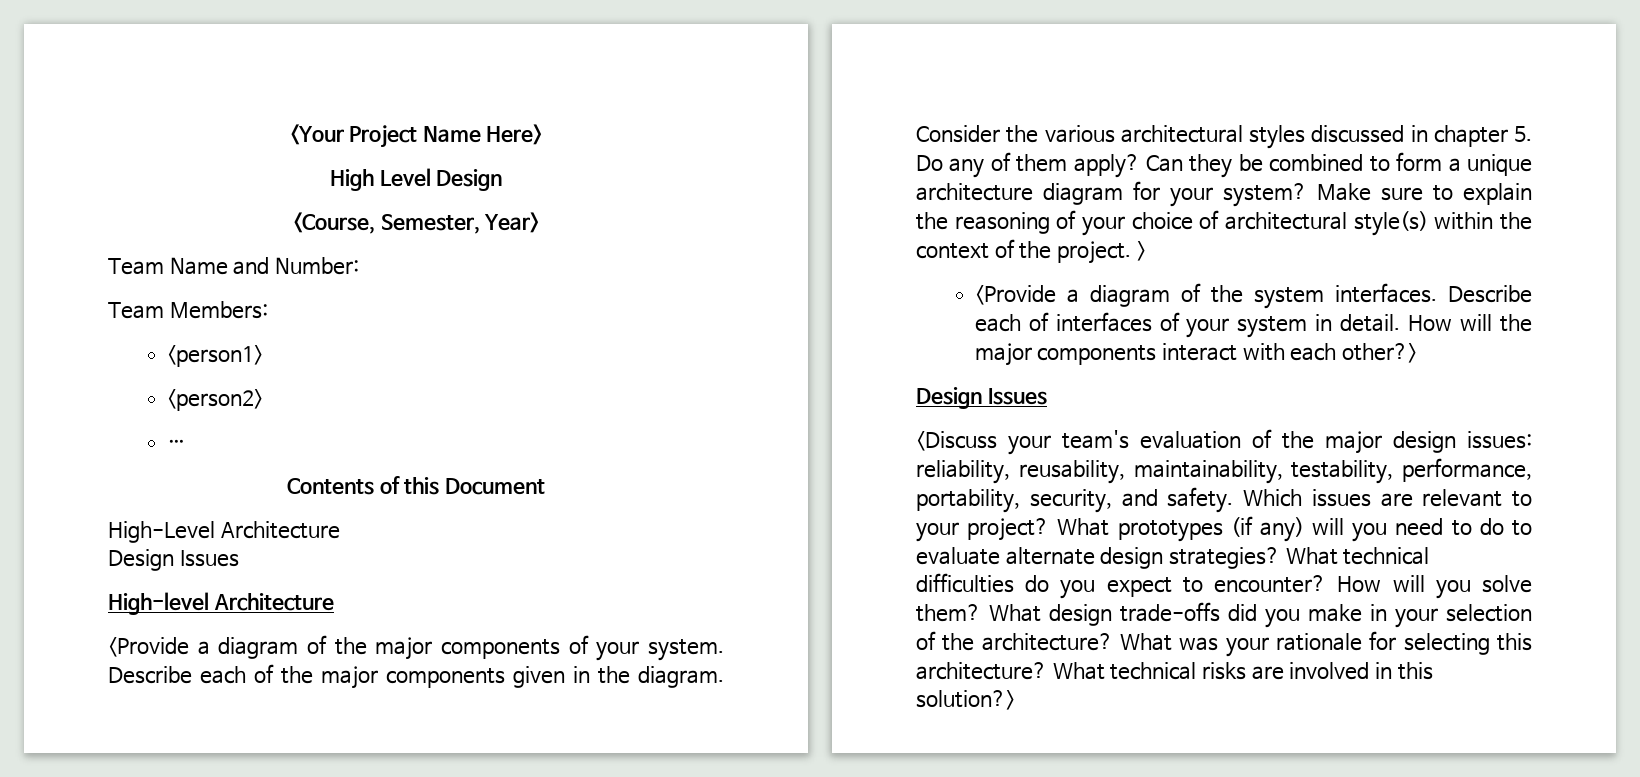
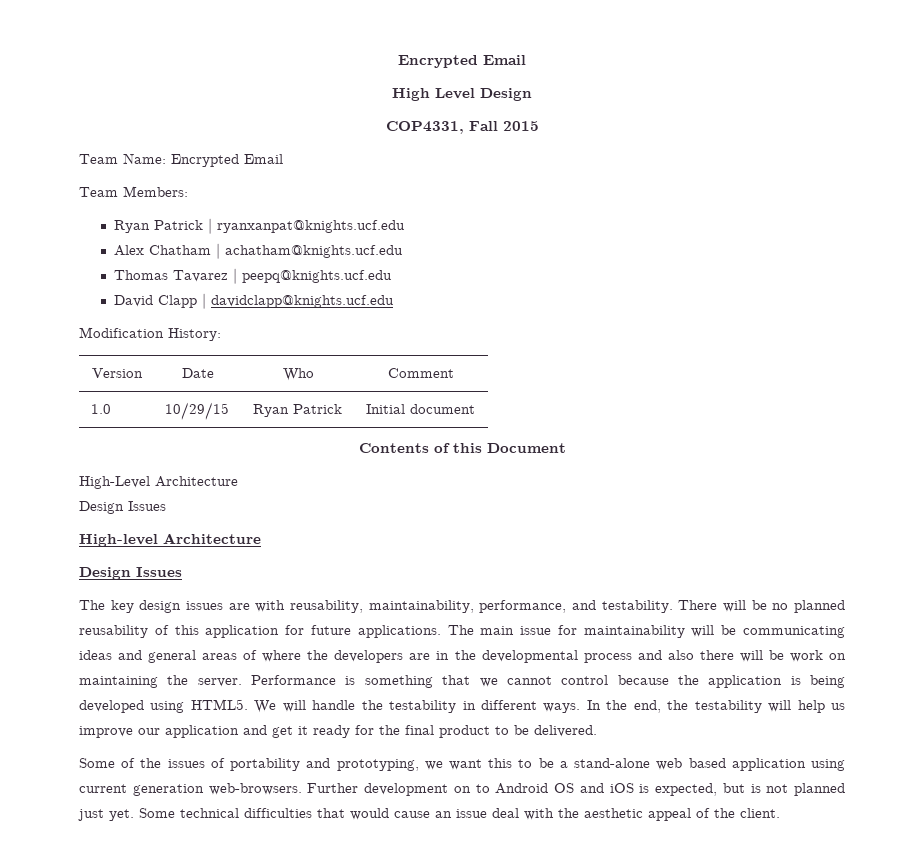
[289,124,543,148] <Your Project Name Here> -> [398,55,526,68] Encrypted Email
[292,212,540,234] [108,257,359,275] [108,301,268,319] [166,345,263,367] [166,389,263,411] [166,439,186,449] <Course, Semester, Year> // Team Name and Number: // Team Members: // <person1> // <person2> // … -> [385,121,539,134] [79,153,283,167] [79,186,188,197] [113,218,405,234] [113,243,403,259] [113,268,392,284] [113,293,394,309] [79,327,221,341] [91,368,143,378] [181,368,214,378] [282,368,314,381] [388,368,454,378] [90,404,111,414] [164,402,229,420] [252,404,342,417] [365,404,475,414] COP4331, Fall 2015 // Team Name: Encrypted Email // Team Members: // Ryan Patrick | ryanxanpat@knights.ucf.edu // Alex Chatham | achatham@knights.ucf.edu // Thomas Tavarez | peepq@knights.ucf.edu // David Clapp | davidclapp@knights.ucf.edu // Modification History: // Version | Date | Who | Comment // 1.0 | 10/29/15 | Ryan Patrick | Initial document
[108,635,725,661] [108,664,725,689] [916,125,1532,149] [916,152,1532,178] [916,181,1532,207] [916,210,1532,236] [916,239,1146,264] [974,283,1532,309] [974,312,1532,338] [974,343,1418,366] [916,387,1047,409] [916,429,1532,455] [916,458,1533,484] [916,487,1532,513] [916,516,1532,542] [916,547,1430,569] [916,573,1533,599] [916,602,1532,628] [916,631,1532,657] [916,662,1433,680] [916,690,1015,710] <Provide a diagram of the major components of your system. Describe each of the major components given in the diagram. Consider the various architectural styles discussed in chapter 5. Do any of them apply? Can they be combined to form a unique architecture diagram for your system? Make sure to explain the reasoning of your choice of architectural style(s) within the context of the project. > // <Provide a diagram of the system interfaces. Describe each of interfaces of your system in detail. How will the major components interact with each other?> // Design Issues // <Discuss your team's evaluation of the major design issues: reliability, reusability, maintainability, testability, performance, portability, security, and safety. Which issues are relevant to your project? What prototypes (if any) will you need to do to evaluate alternate design strategies? What technical difficulties do you expect to encounter? How will you solve them? What design trade-offs did you make in your selection of the architecture? What was your rationale for selecting this architecture? What technical risks are involved in this solution?> -> [79,567,182,580] [79,600,845,613] [79,625,846,638] [79,650,847,663] [79,675,845,688] [79,699,846,713] [79,725,597,738] [79,758,845,771] [79,783,845,796] [78,808,780,821] Design Issues // The key design issues are with reusability, maintainability, performance, and testability. There will be no planned reusability of this application for future applications. The main issue for maintainability will be communicating ideas and general areas of where the developers are in the developmental process and also there will be work on maintaining the server. Performance is something that we cannot control because the application is being developed using HTML5. We will handle the testability in different ways. In the end, the testability will help us improve our application and get it ready for the final product to be delivered. // Some of the issues of portability and prototyping, we want this to be a stand-alone web based application using current generation web-browsers. Further development on to Android OS and iOS is expected, but is not planned just yet. Some technical difficulties that would cause an issue deal with the aesthetic appeal of the client.

